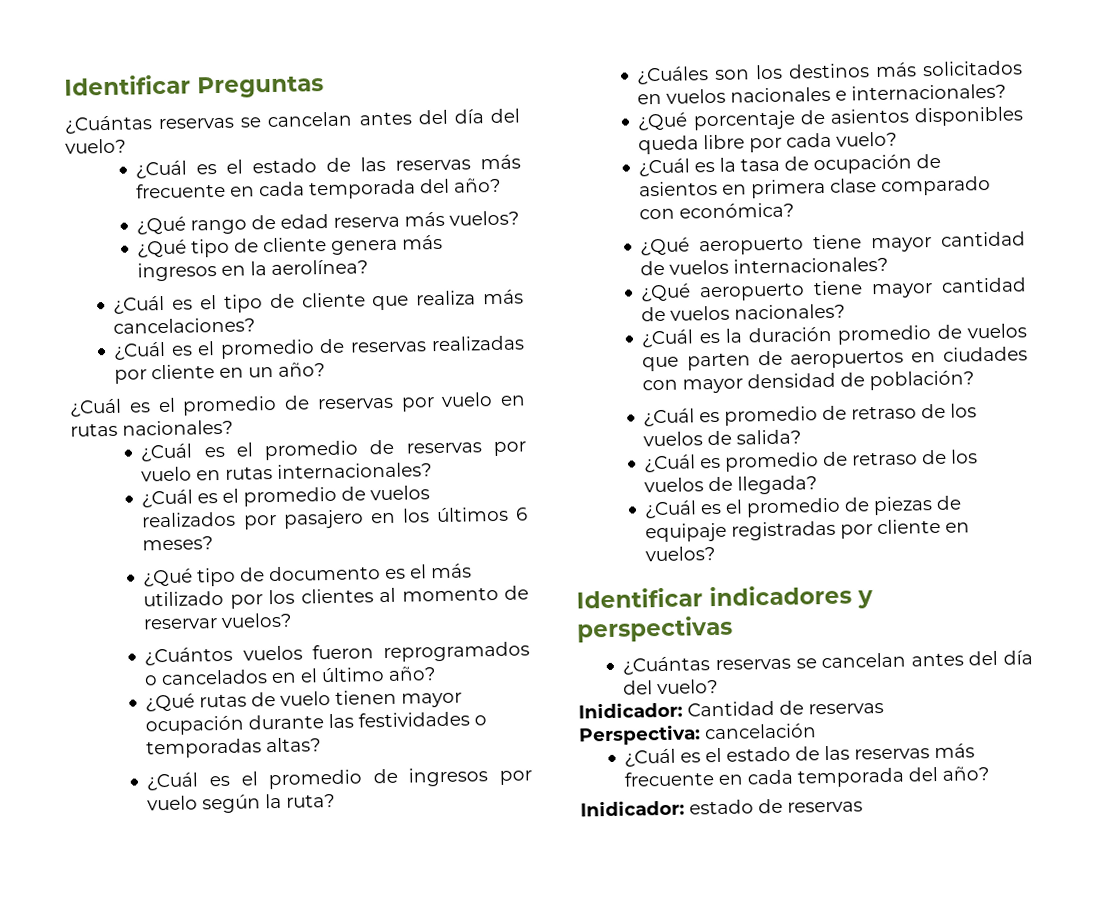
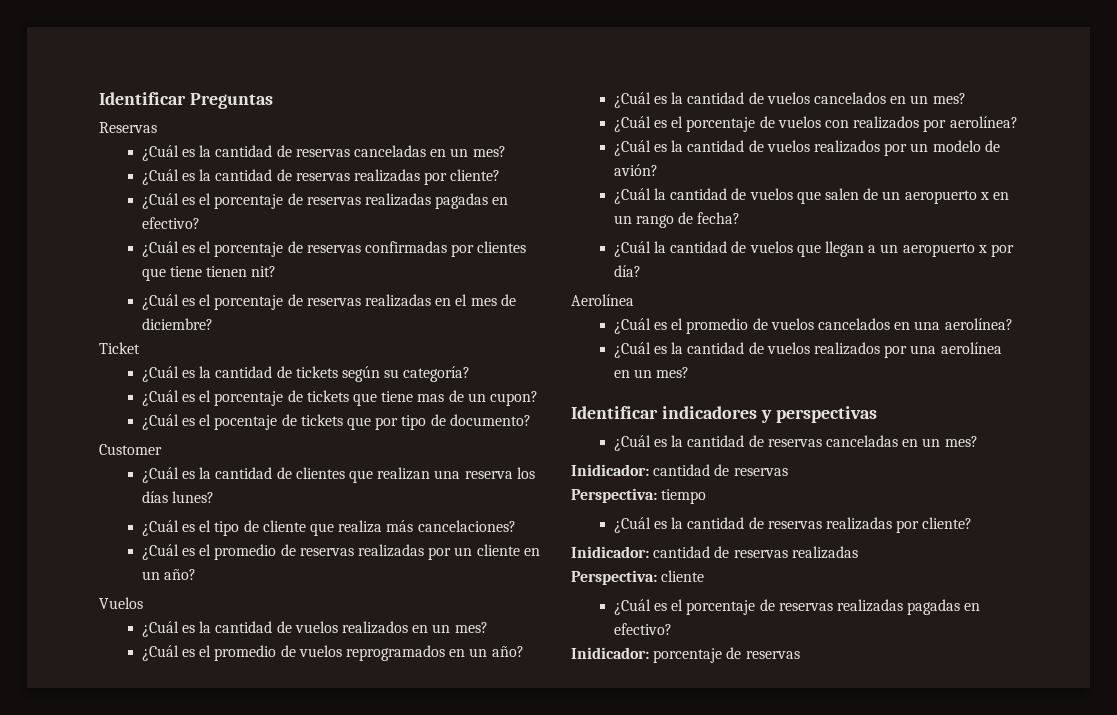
[64,108,521,134] [65,138,126,154] [135,154,521,179] [136,177,502,200] [136,210,520,235] [137,234,444,258] [137,259,369,282] ¿Cuántas reservas se cancelan antes del día del vuelo? // ¿Cuál es el estado de las reservas más frecuente en cada temporada del año? // ¿Qué rango de edad reserva más vuelos? // ¿Qué tipo de cliente genera más ingresos en la aerolínea? -> [99,122,157,133] [141,145,506,161] [141,169,501,185] [141,193,509,209] [141,217,200,229] [141,241,527,257] [141,266,277,281] [141,294,516,310] [141,318,213,330] [99,342,140,354] [141,366,471,382] [141,390,538,406] [141,414,531,430] [99,444,162,455] [141,467,535,483] [141,491,215,503] Reservas // ¿Cuál es la cantidad de reservas canceladas en un mes? // ¿Cuál es la cantidad de reservas realizadas por cliente? // ¿Cuál es el porcentaje de reservas realizadas pagadas en efectivo? // ¿Cuál es el porcentaje de reservas confirmadas por clientes que tiene tienen nit? // ¿Cuál es el porcentaje de reservas realizadas en el mes de diciembre? // Ticket // ¿Cuál es la cantidad de tickets según su categoría? // ¿Cuál es el porcentaje de tickets que tiene mas de un cupon? // ¿Cuál es el pocentaje de tickets que por tipo de documento? // Customer // ¿Cuál es la cantidad de clientes que realizan una reserva los días lunes?
(148, 376) none -> [454,547,473,556] un
[69,392,526,417] [70,419,233,437] [140,439,526,462] [141,462,433,482] [141,485,431,508] [141,506,528,530] [142,536,214,551] [142,563,473,587] [143,585,529,609] [143,612,293,630] [144,641,530,666] [144,666,437,686] [145,689,463,712] [145,711,488,736] [146,737,322,759] [146,767,532,791] [147,793,336,814] [636,60,1023,85] [637,83,1007,105] [637,106,1024,131] [638,131,898,155] [638,153,942,177] [639,175,992,199] [639,202,795,220] [640,231,1026,256] [640,256,889,276] [640,277,1027,302] [641,303,846,322] [641,323,1027,348] [642,346,1028,372] [642,370,975,394] [643,403,978,427] [643,429,802,447] [644,449,979,473] [644,475,818,495] [644,495,963,519] [645,518,971,543] [645,546,716,562] [576,584,873,609] [576,615,733,643] [622,650,1033,675] [623,678,719,695] [578,700,775,719] ¿Cuál es el promedio de reservas por vuelo en rutas nacionales? // ¿Cuál es el promedio de reservas por vuelo en rutas internacionales? // ¿Cuál es el promedio de vuelos realizados por pasajero en los últimos 6 meses? // ¿Qué tipo de documento es el más utilizado por los clientes al momento de reservar vuelos? // ¿Cuántos vuelos fueron reprogramados o cancelados en el último año? // ¿Qué rutas de vuelo tienen mayor ocupación durante las festividades o temporadas altas? // ¿Cuál es el promedio de ingresos por vuelo según la ruta? // ¿Cuáles son los destinos más solicitados en vuelos nacionales e internacionales? // ¿Qué porcentaje de asientos disponibles queda libre por cada vuelo? // ¿Cuál es la tasa de ocupación de asientos en primera clase comparado con económica? // ¿Qué aeropuerto tiene mayor cantidad de vuelos internacionales? // ¿Qué aeropuerto tiene mayor cantidad de vuelos nacionales? // ¿Cuál es la duración promedio de vuelos que parten de aeropuertos en ciudades con mayor densidad de población? // ¿Cuál es promedio de retraso de los vuelos de salida? // ¿Cuál es promedio de retraso de los vuelos de llegada? // ¿Cuál es el promedio de piezas de equipaje registradas por cliente en vuelos? // Identificar indicadores y perspectivas // ¿Cuántas reservas se cancelan antes del día del vuelo? // Inidicador: Cantidad -> [99,597,143,609] [141,621,488,637] [141,645,524,661] [613,92,966,108] [613,116,1018,132] [613,140,1000,156] [613,164,658,176] [613,188,1009,204] [613,212,741,228] [613,241,1014,257] [613,265,641,277] [571,294,634,306] [613,318,1013,334] [613,342,1002,358] [613,367,690,378] [571,406,877,423] [613,435,978,451] [571,464,711,476] Vuelos // ¿Cuál es la cantidad de vuelos realizados en un mes? // ¿Cuál es el promedio de vuelos reprogramados en un año? // ¿Cuál es la cantidad de vuelos cancelados en un mes? // ¿Cuál es el porcentaje de vuelos con realizados por aerolínea? // ¿Cuál es la cantidad de vuelos realizados por un modelo de avión? // ¿Cuál la cantidad de vuelos que salen de un aeropuerto x en un rango de fecha? // ¿Cuál la cantidad de vuelos que llegan a un aeropuerto x por día? // Aerolínea // ¿Cuál es el promedio de vuelos cancelados en una aerolínea? // ¿Cuál es la cantidad de vuelos realizados por una aerolínea en un mes? // Identificar indicadores y perspectivas // ¿Cuál es la cantidad de reservas canceladas en un mes? // Inidicador: cantidad
[704,723,817,740] [624,743,976,767] [624,766,990,788] [580,799,754,817] cancelación // ¿Cuál es el estado de las reservas más frecuente en cada temporada del año? // Inidicador: estado -> [661,489,707,504] [613,517,973,533] [571,546,858,559] [571,570,705,585] [613,599,981,615] [613,623,672,635] [571,647,723,663] tiempo // ¿Cuál es la cantidad de reservas realizadas por cliente? // Inidicador: cantidad de reservas realizadas // Perspectiva: cliente // ¿Cuál es el porcentaje de reservas realizadas pagadas en efectivo? // Inidicador: porcentaje

